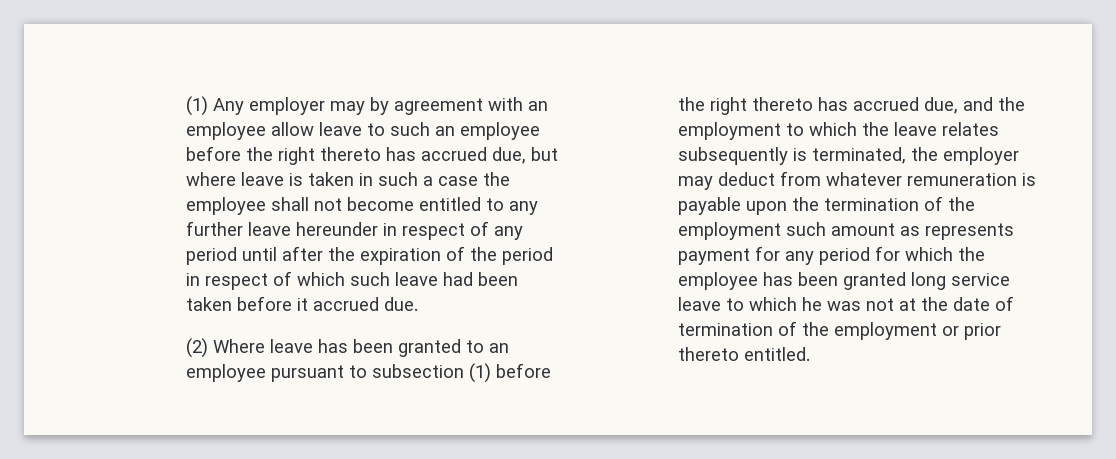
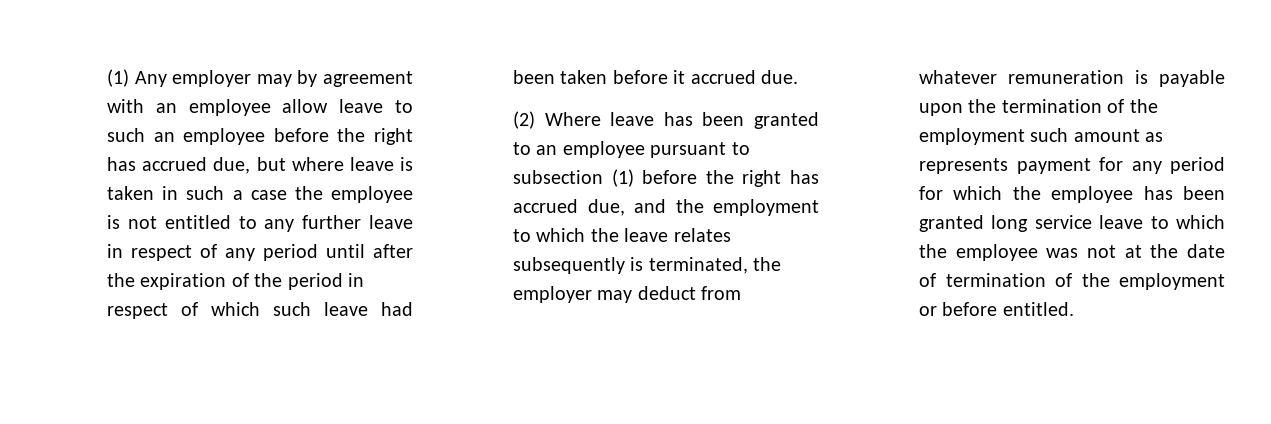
[319,147,381,161] thereto -> (413, 136) none
[270,197,414,211] shall not become -> [107,215,157,229] is not
[295,222,378,236] hereunder -> (413, 222) none
[751,97,813,111] thereto -> (782, 178) none
[801,297,822,311] he -> [919,244,1038,261] the employee
[963,323,1001,340] [677,347,739,361] prior thereto -> [942,302,998,316] before

